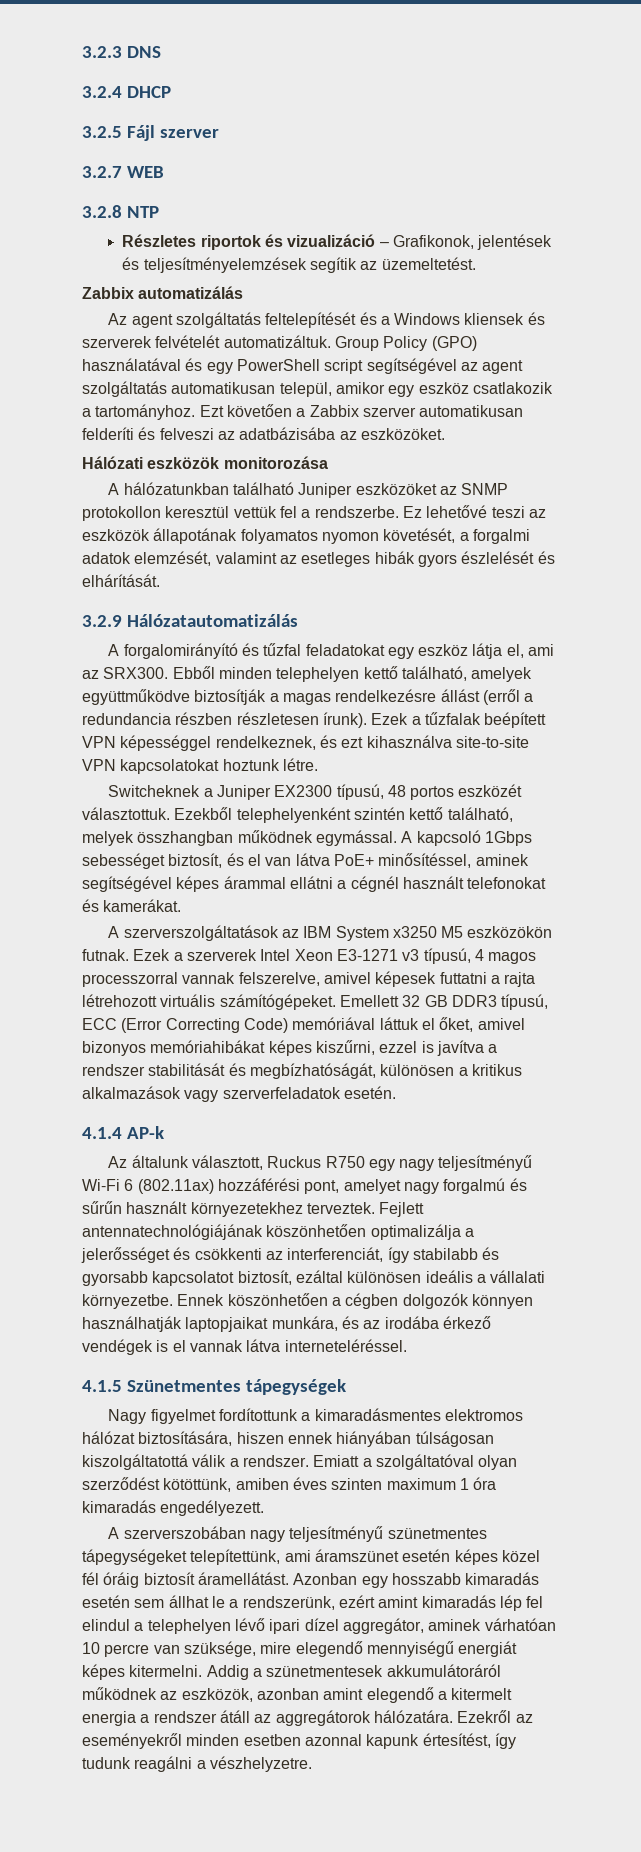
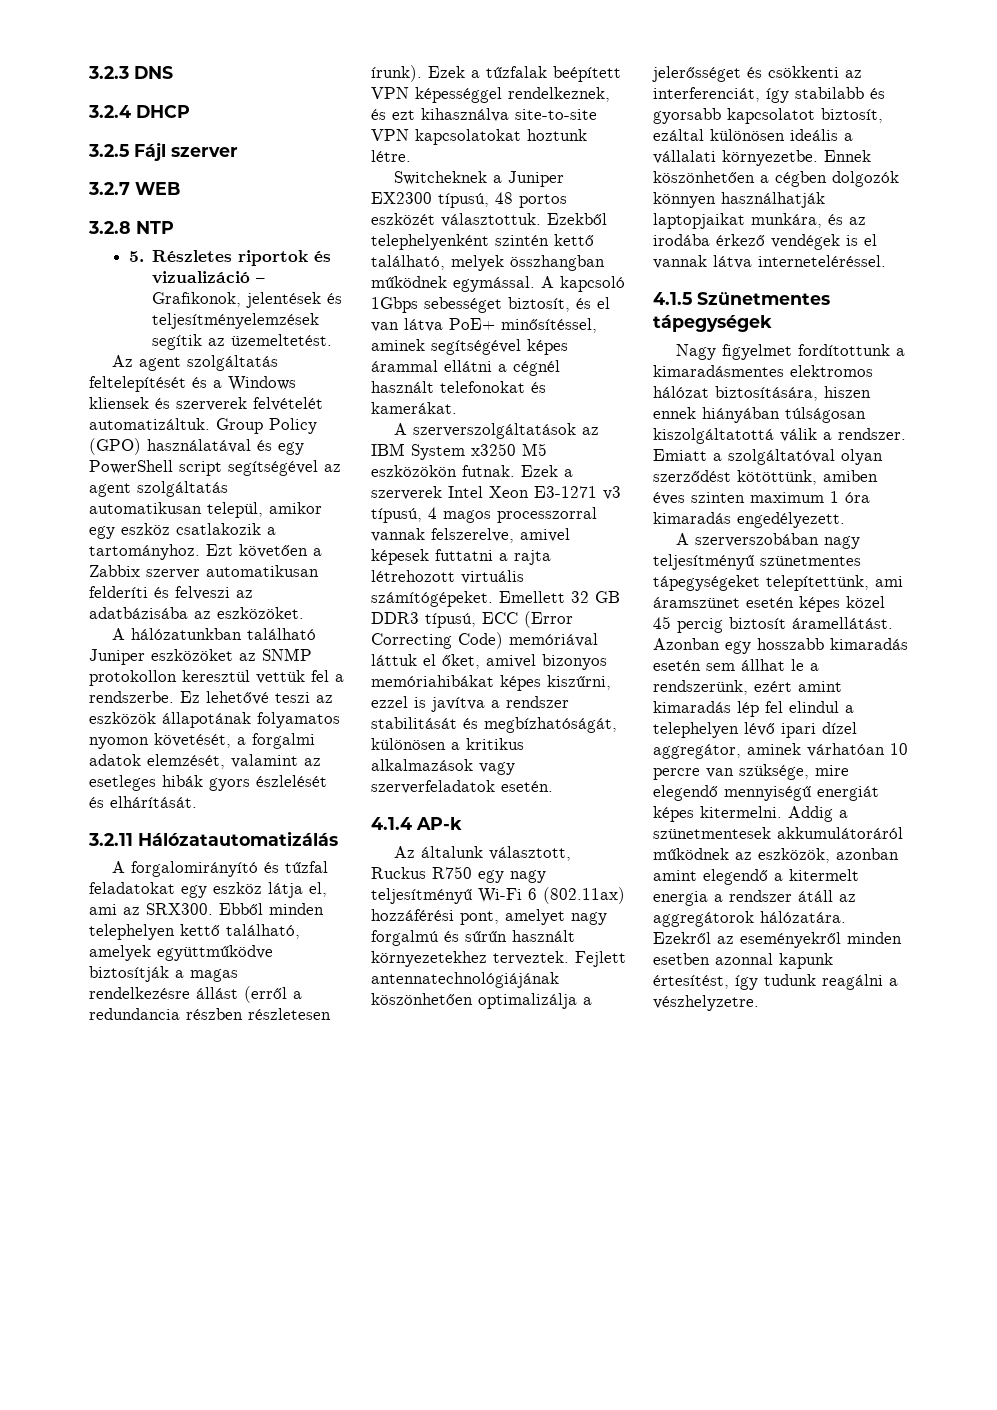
(159, 212) none -> [129,251,145,262] 5.
[82,286,244,299] // Zabbix automatizálás -> (333, 340) none
[82,456,328,469] // Hálózati eszközök monitorozása -> (304, 613) none
[82,615,122,627] 3.2.9 -> [88,833,133,846] 3.2.11
[82,1572,140,1588] fél óráig -> [653,616,723,633] 45 percig

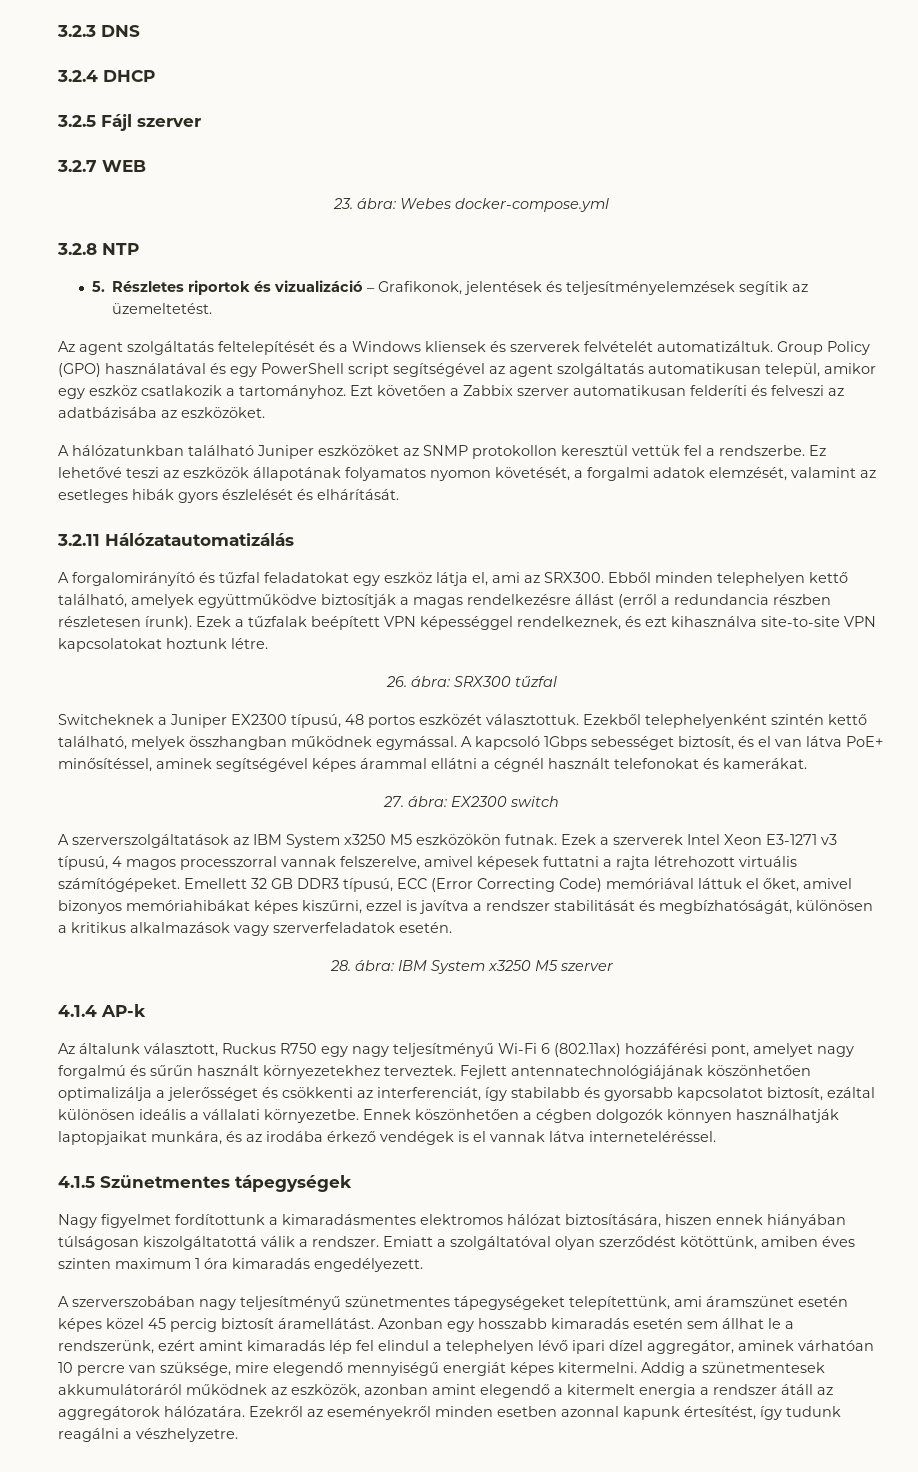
(180, 188) none -> [333,198,609,212] // 23. ábra: Webes docker-compose.yml
(411, 156) none -> [385,676,557,687] // 26. ábra: SRX300 tűzfal
(457, 408) none -> [383,796,559,807] // 27. ábra: EX2300 switch
(553, 786) none -> [329,960,614,974] // 28. ábra: IBM System x3250 M5 szerver

